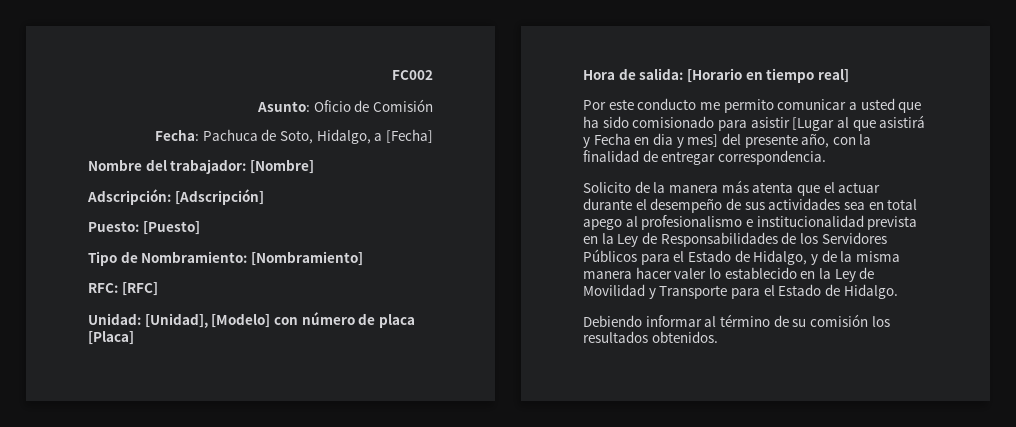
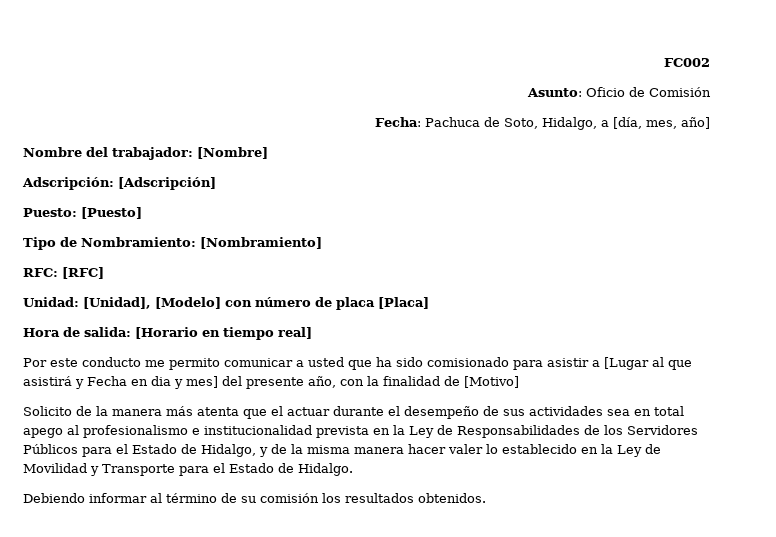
[386,129,433,143] [Fecha] -> [613,117,710,129] [día, mes, año]
(790, 122) none -> [592,360,600,367] a
[661,150,826,165] entregar correspondencia. -> [464,376,519,388] [Motivo]

